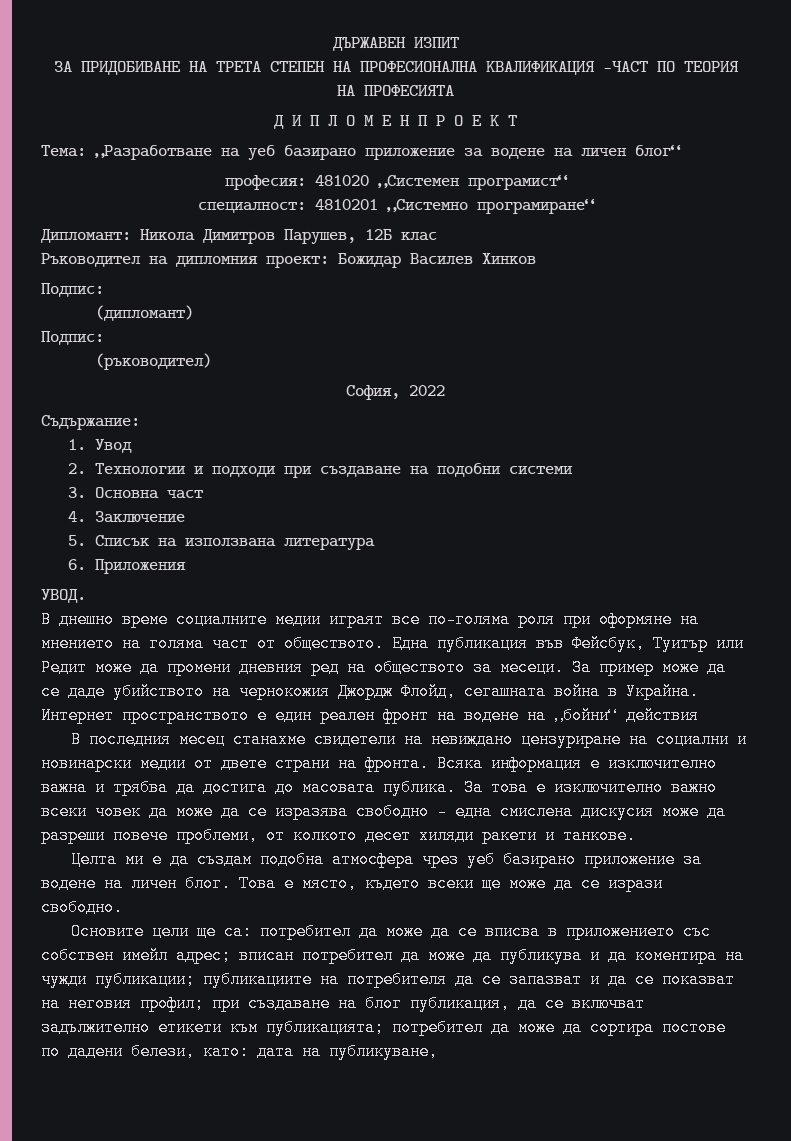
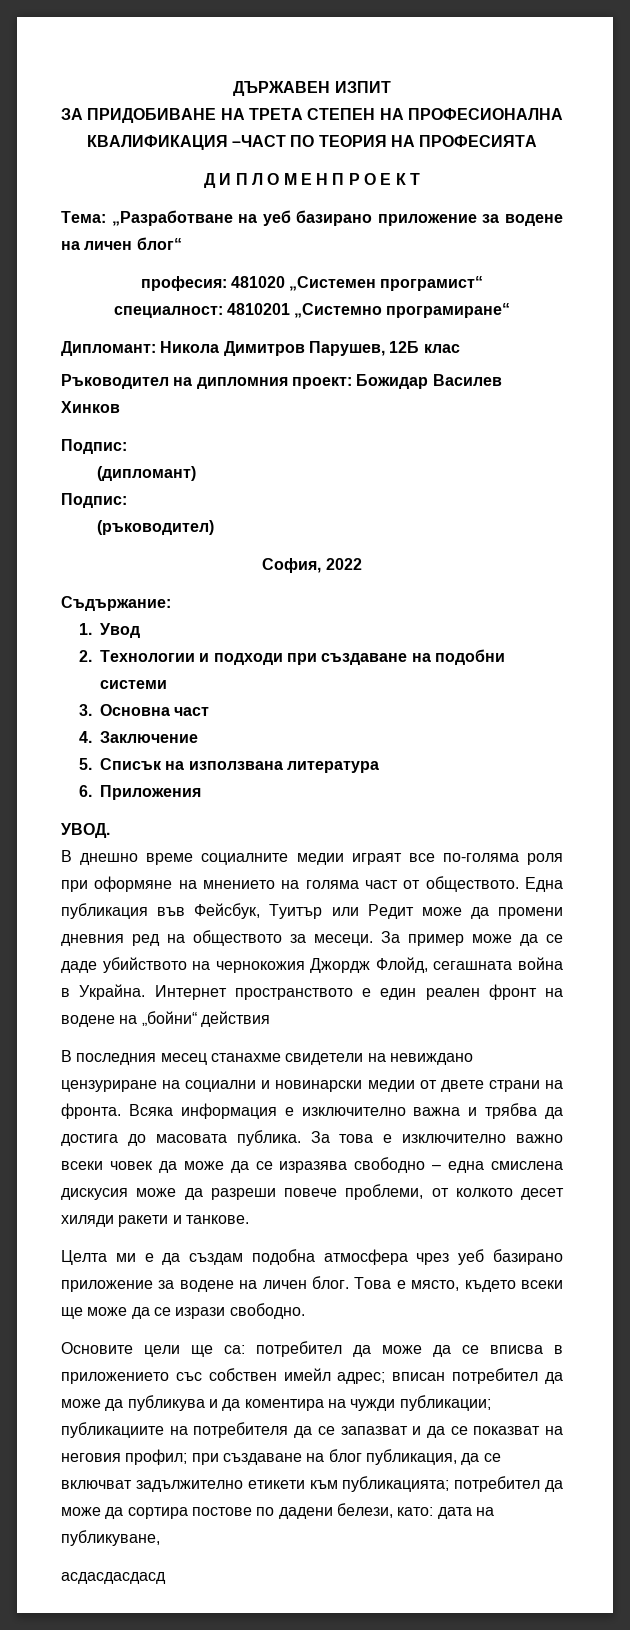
(438, 1051) none -> [61,1572,166,1584] // асдасдасдасд

